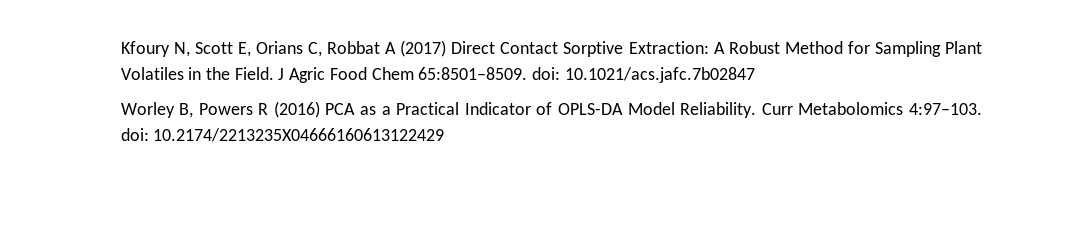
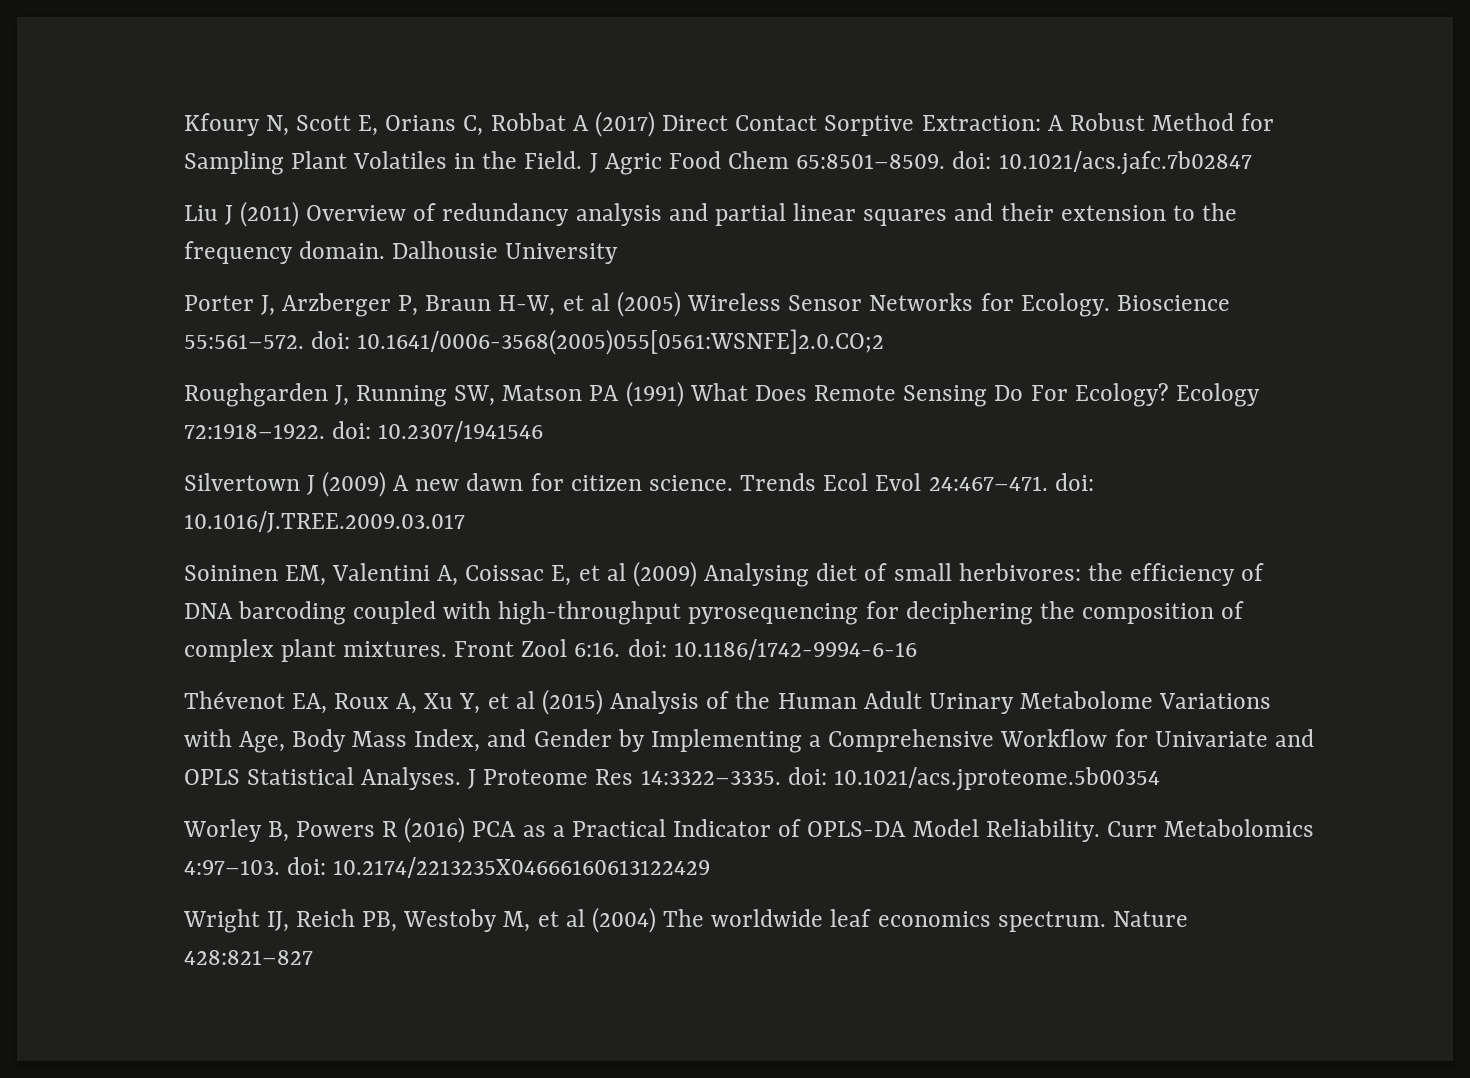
(755, 75) none -> [183,201,1238,227] [183,241,619,264] [183,291,1230,317] [183,329,885,355] [183,381,1260,407] [183,421,544,442] [183,471,1094,497] [183,511,465,533] [183,561,1265,587] [183,601,1245,625] [183,639,917,662] [183,689,1272,715] [183,729,1314,753] [183,767,1160,791] // Liu J (2011) Overview of redundancy analysis and partial linear squares and their extension to the frequency domain. Dalhousie University // Porter J, Arzberger P, Braun H-W, et al (2005) Wireless Sensor Networks for Ecology. Bioscience 55:561–572. doi: 10.1641/0006-3568(2005)055[0561:WSNFE]2.0.CO;2 // Roughgarden J, Running SW, Matson PA (1991) What Does Remote Sensing Do For Ecology? Ecology 72:1918–1922. doi: 10.2307/1941546 // Silvertown J (2009) A new dawn for citizen science. Trends Ecol Evol 24:467–471. doi: 10.1016/J.TREE.2009.03.017 // Soininen EM, Valentini A, Coissac E, et al (2009) Analysing diet of small herbivores: the efficiency of DNA barcoding coupled with high-throughput pyrosequencing for deciphering the composition of complex plant mixtures. Front Zool 6:16. doi: 10.1186/1742-9994-6-16 // Thévenot EA, Roux A, Xu Y, et al (2015) Analysis of the Human Adult Urinary Metabolome Variations with Age, Body Mass Index, and Gender by Implementing a Comprehensive Workflow for Univariate and OPLS Statistical Analyses. J Proteome Res 14:3322–3335. doi: 10.1021/acs.jproteome.5b00354
(445, 135) none -> [182,907,1188,933] [183,950,313,965] // Wright IJ, Reich PB, Westoby M, et al (2004) The worldwide leaf economics spectrum. Nature 428:821–827

